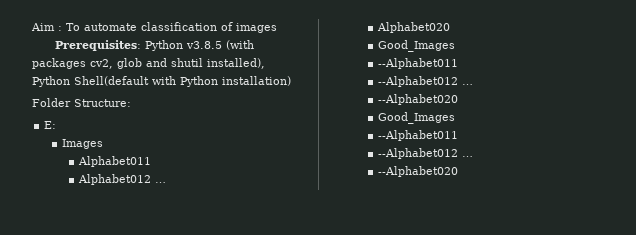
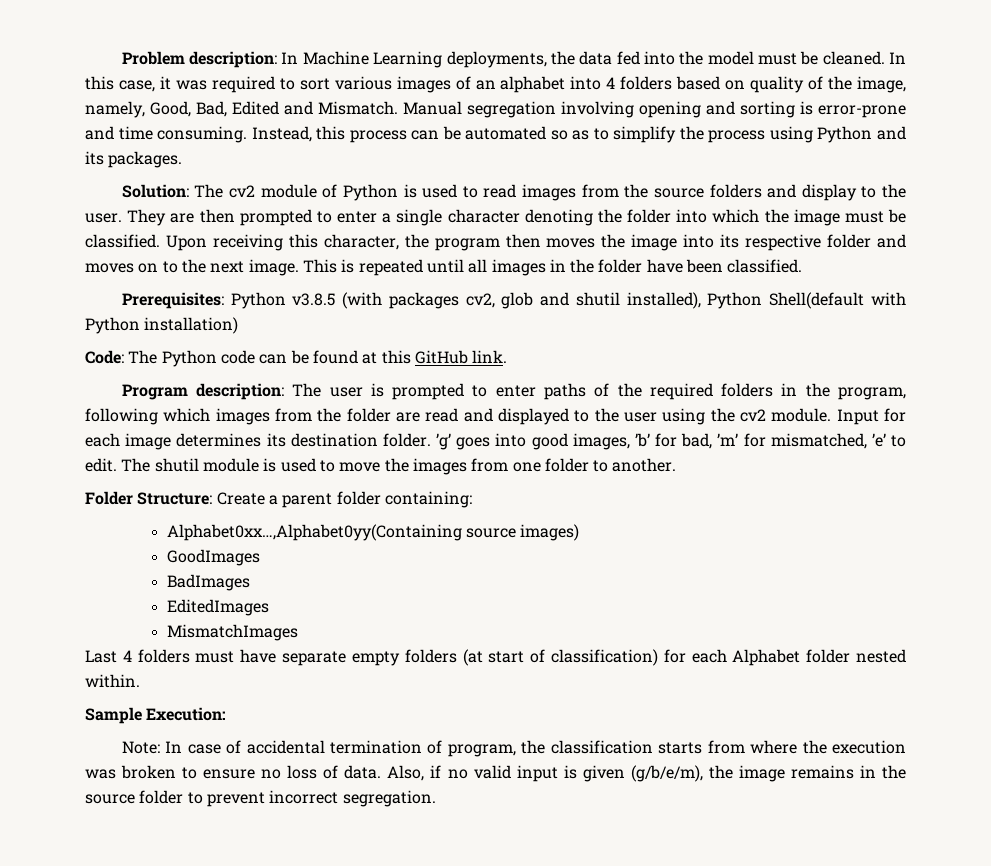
[31,22,277,33] Aim : To automate classification of images -> [121,51,907,68] [85,76,907,93] [85,101,906,118] [85,126,906,143] [85,151,183,168] [121,184,907,201] [85,209,906,226] [85,234,907,251] [85,259,803,276] Problem description: In Machine Learning deployments, the data fed into the model must be cleaned. In this case, it was required to sort various images of an alphabet into 4 folders based on quality of the image, namely, Good, Bad, Edited and Mismatch. Manual segregation involving opening and sorting is error-prone and time consuming. Instead, this process can be automated so as to simplify the process using Python and its packages. // Solution: The cv2 module of Python is used to read images from the source folders and display to the user. They are then prompted to enter a single character denoting the folder into which the image must be classified. Upon receiving this character, the program then moves the image into its respective folder and moves on to the next image. This is repeated until all images in the folder have been classified.
[32,98,131,107] [44,121,57,129] [61,139,103,149] [78,156,152,167] [78,174,167,185] [377,22,451,33] [378,40,456,52] [378,58,459,69] [378,76,474,87] [378,94,459,105] [378,112,456,124] [378,130,459,141] [378,148,474,159] [378,166,459,177] Folder Structure: // E: // Images // Alphabet011 // Alphabet012 … // Alphabet020 // Good_Images // --Alphabet011 // --Alphabet012 … // --Alphabet020 // Good_Images // --Alphabet011 // --Alphabet012 … // --Alphabet020 -> [85,350,508,367] [121,383,906,400] [85,408,907,425] [85,433,906,450] [85,458,677,475] [85,491,472,508] [166,524,580,541] [166,549,260,566] [166,574,250,591] [166,599,269,616] [166,624,298,641] [85,649,906,666] [85,674,140,688] [85,707,227,724] [121,740,907,757] [85,765,906,782] [85,790,436,807] Code: The Python code can be found at this GitHub link. // Program description: The user is prompted to enter paths of the required folders in the program, following which images from the folder are read and displayed to the user using the cv2 module. Input for each image determines its destination folder. ’g’ goes into good images, ’b’ for bad, ’m’ for mismatched, ’e’ to edit. The shutil module is used to move the images from one folder to another. // Folder Structure: Create a parent folder containing: // Alphabet0xx…,Alphabet0yy(Containing source images) // GoodImages // BadImages // EditedImages // MismatchImages // Last 4 folders must have separate empty folders (at start of classification) for each Alphabet folder nested within. // Sample Execution: // Note: In case of accidental termination of program, the classification starts from where the execution was broken to ensure no loss of data. Also, if no valid input is given (g/b/e/m), the image remains in the source folder to prevent incorrect segregation.

